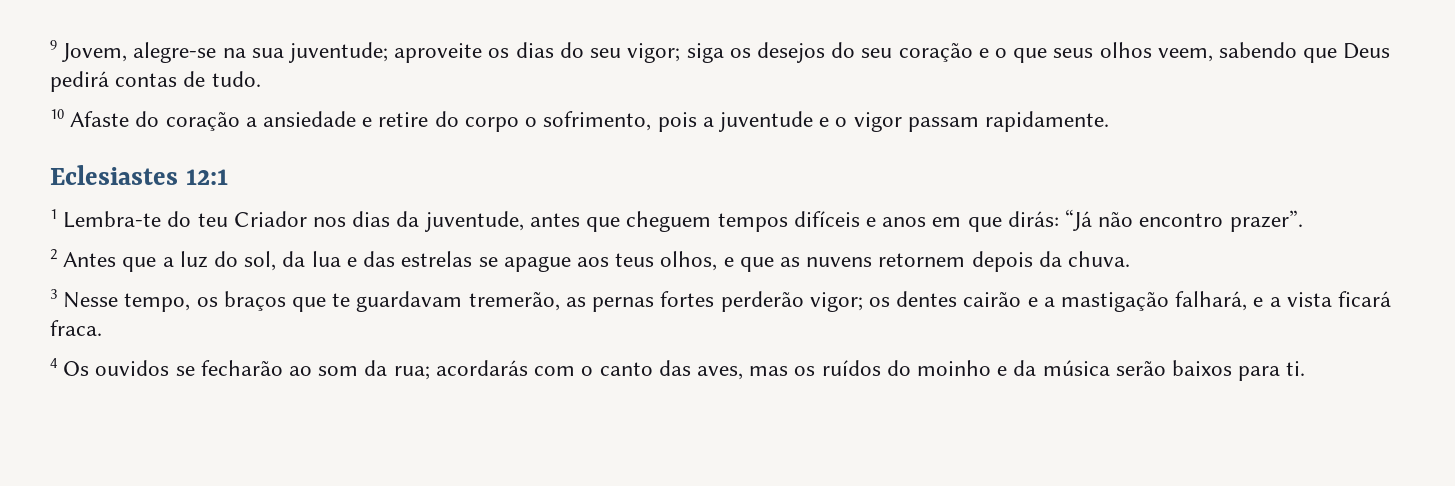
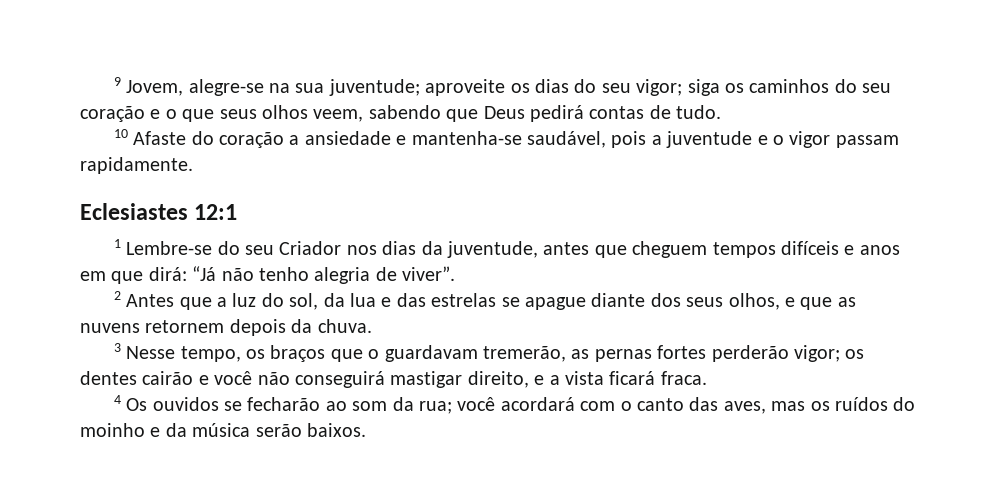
[756,42,825,63] desejos -> [749,79,830,93] caminhos
[378,111,652,132] retire do corpo o sofrimento, -> [411,131,606,148] mantenha-se saudável,
[63,211,228,228] Lembra-te do teu -> [126,241,274,255] Lembre-se do seu
[1007,211,1059,227] dirás: -> [148,267,187,281] dirá:
[1139,210,1303,232] encontro prazer”. -> [259,266,456,284] tenho alegria de viver”.
[576,253,655,267] aos teus -> [591,293,724,307] diante dos seus
[332,293,351,307] te -> [368,349,380,359] o
[1043,291,1248,312] a mastigação falhará, -> [214,371,529,388] você não conseguirá mastigar direito,
[435,360,528,376] acordarás -> [457,397,575,411] você acordará
[1172,360,1306,381] baixos para ti. -> [307,423,366,437] baixos.

